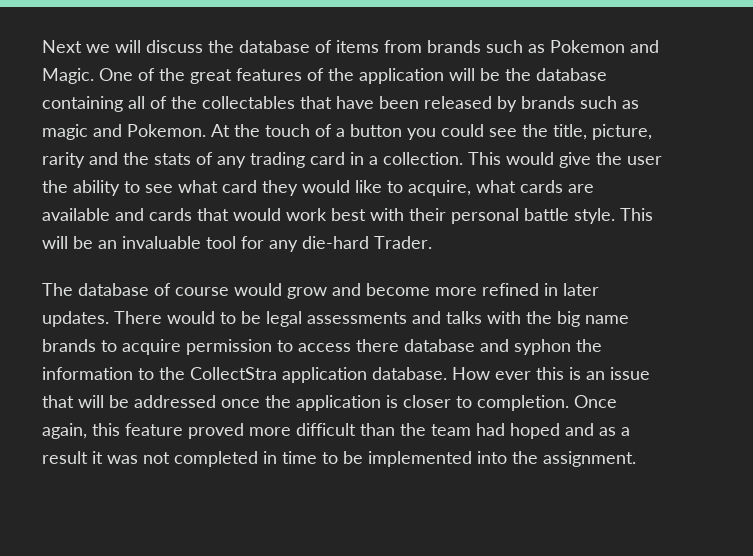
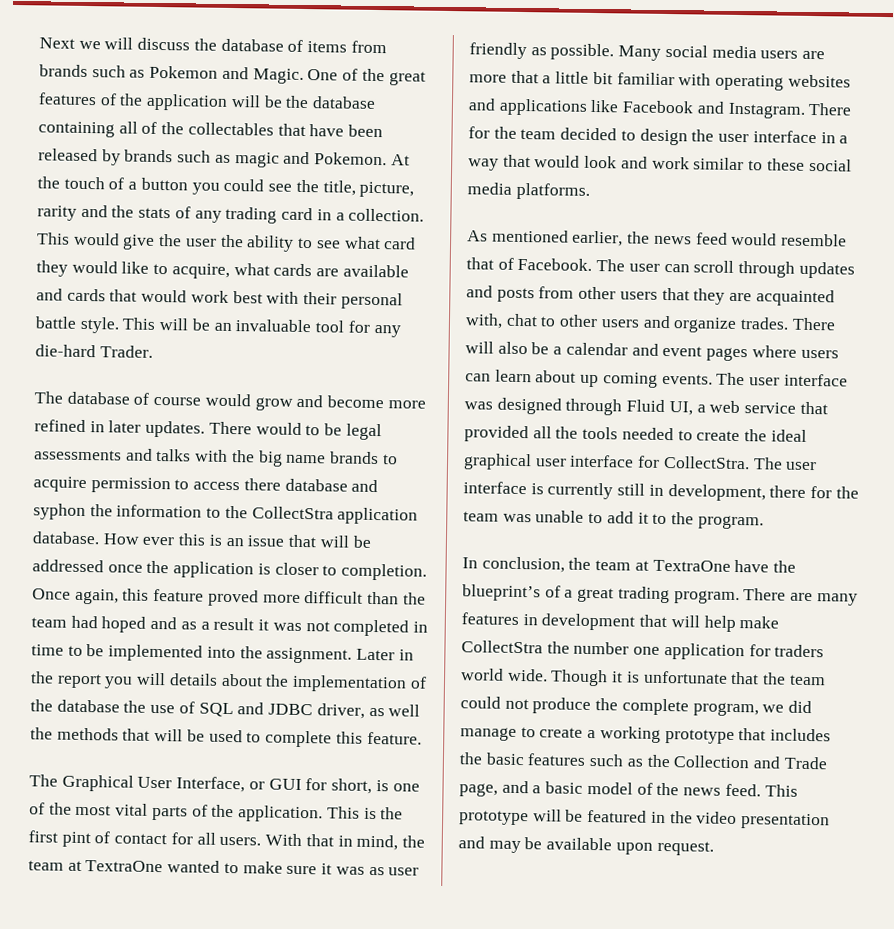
(636, 459) none -> [356,648,414,661] [30,671,427,693] [30,699,421,719] [30,727,422,748] [29,774,420,795] [29,802,404,823] [28,830,425,851] [28,860,420,876] [469,42,826,61] [469,70,851,91] [468,98,853,119] [468,126,849,146] [468,154,852,172] [467,182,590,200] [467,229,848,247] [466,257,855,279] [466,285,835,307] [465,313,836,333] [465,341,839,362] [465,369,848,388] [464,397,828,416] [464,425,807,443] [463,453,818,471] [463,481,859,502] [463,510,764,530] [462,556,797,573] [462,584,858,606] [461,612,780,632] [461,640,825,661] [461,668,826,687] [460,696,813,717] [460,726,832,744] [459,752,827,770] [459,780,798,797] [459,809,831,830] [458,836,714,856] Later in the report you will details about the implementation of the database the use of SQL and JDBC driver, as well the methods that will be used to complete this feature. // The Graphical User Interface, or GUI for short, is one of the most vital parts of the application. This is the first pint of contact for all users. With that in mind, the team at TextraOne wanted to make sure it was as user friendly as possible. Many social media users are more that a little bit familiar with operating websites and applications like Facebook and Instagram. There for the team decided to design the user interface in a way that would look and work similar to these social media platforms. // As mentioned earlier, the news feed would resemble that of Facebook. The user can scroll through updates and posts from other users that they are acquainted with, chat to other users and organize trades. There will also be a calendar and event pages where users can learn about up coming events. The user interface was designed through Fluid UI, a web service that provided all the tools needed to create the ideal graphical user interface for CollectStra. The user interface is currently still in development, there for the team was unable to add it to the program. // In conclusion, the team at TextraOne have the blueprint’s of a great trading program. There are many features in development that will help make CollectStra the number one application for traders world wide. Though it is unfortunate that the team could not produce the complete program, we did manage to create a working prototype that includes the basic features such as the Collection and Trade page, and a basic model of the news feed. This prototype will be featured in the video presentation and may be available upon request.

